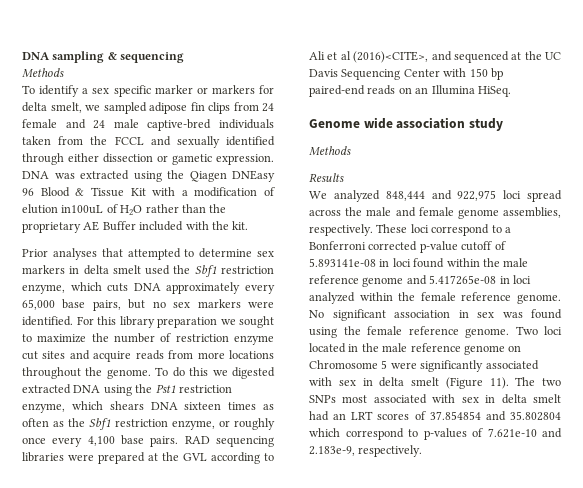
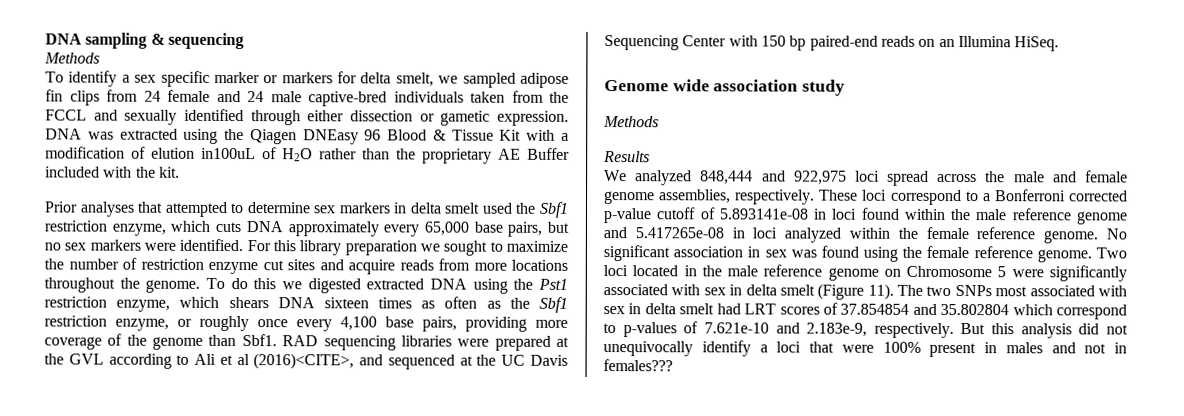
[150,436,179,447] pairs. -> [422,316,568,332] [44,333,277,350] pairs, providing more coverage of the genome than Sbf1.
[333,413,347,420] an -> (741, 309) none
(423, 451) none -> [960,323,1128,339] [603,340,1127,358] [603,359,673,372] But this analysis did not unequivocally identify a loci that were 100% present in males and not in females???

